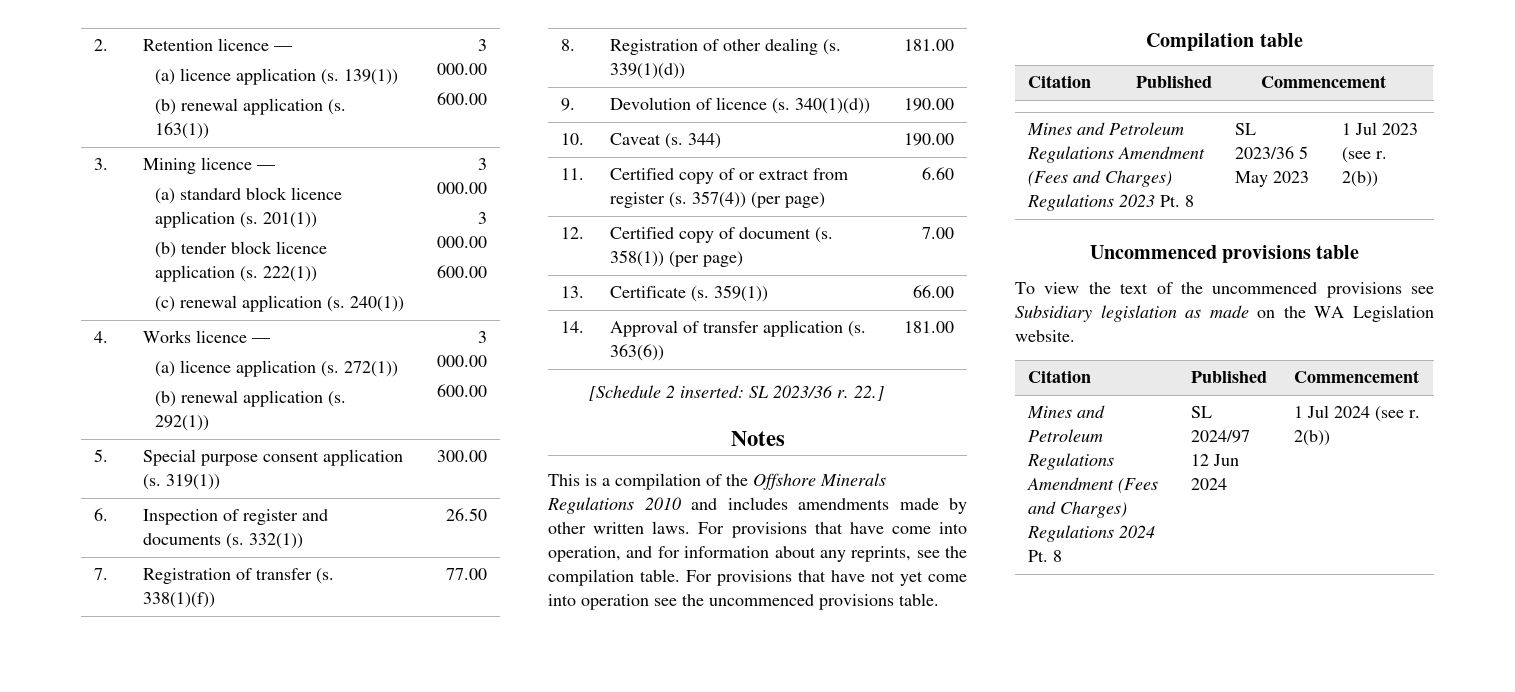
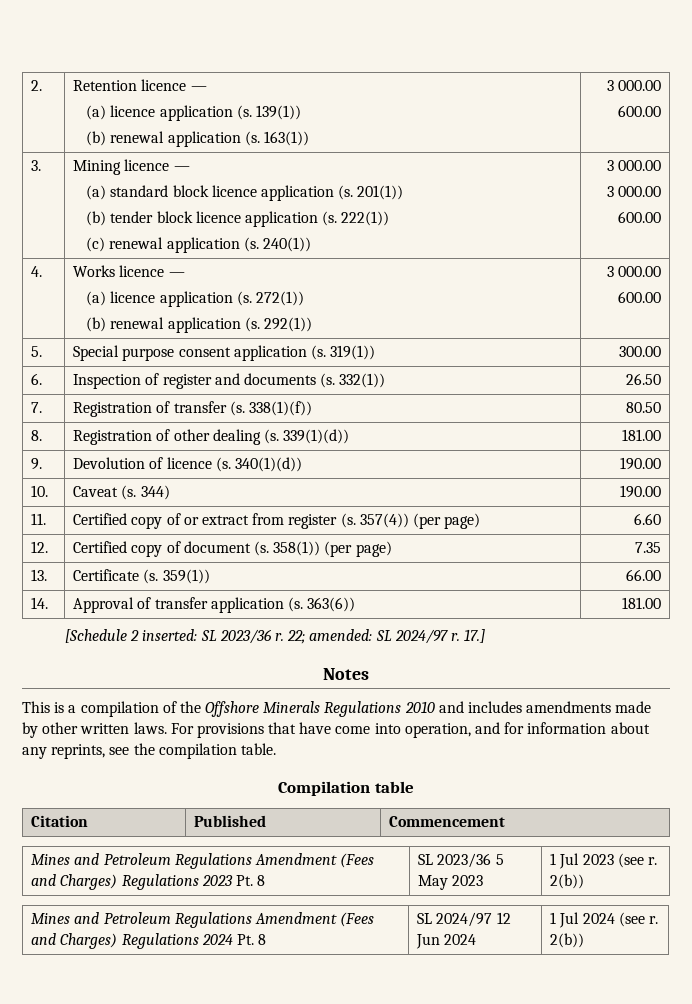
[446,568,488,580] 77.00 -> [625,402,661,413] 80.50
[922,227,955,239] 7.00 -> [634,542,661,553] 7.35
[853,385,884,401] 22.] -> [287,629,486,644] 22; amended: SL 2024/97 r. 17.]
[686,570,967,586] [548,593,939,610] For provisions that have not yet come into operation see the uncommenced provisions table. -> (276, 749) none
[1089,245,1360,263] [1015,282,1434,298] [1015,305,1434,322] [1015,330,1075,342] [1027,370,1091,383] [1190,371,1267,383] [1293,370,1419,383] // Uncommenced provisions table // To view the text of the uncommenced provisions see Subsidiary legislation as made on the WA Legislation website. // Citation | Published | Commencement -> (585, 881) none

